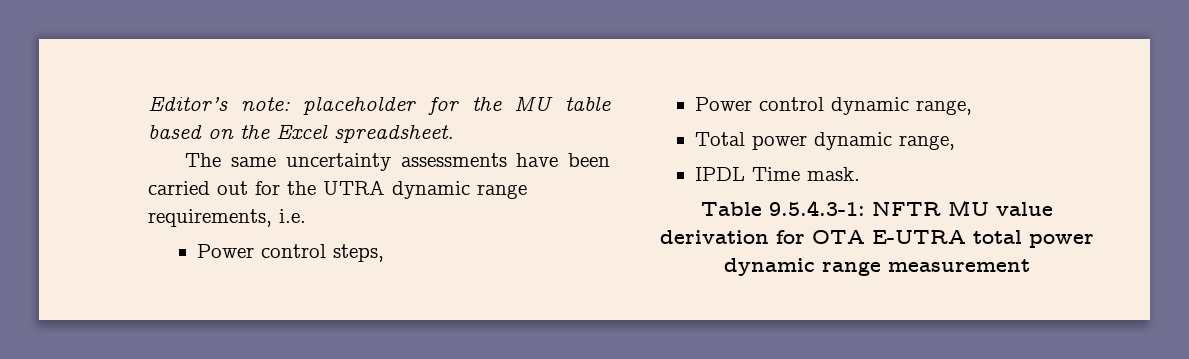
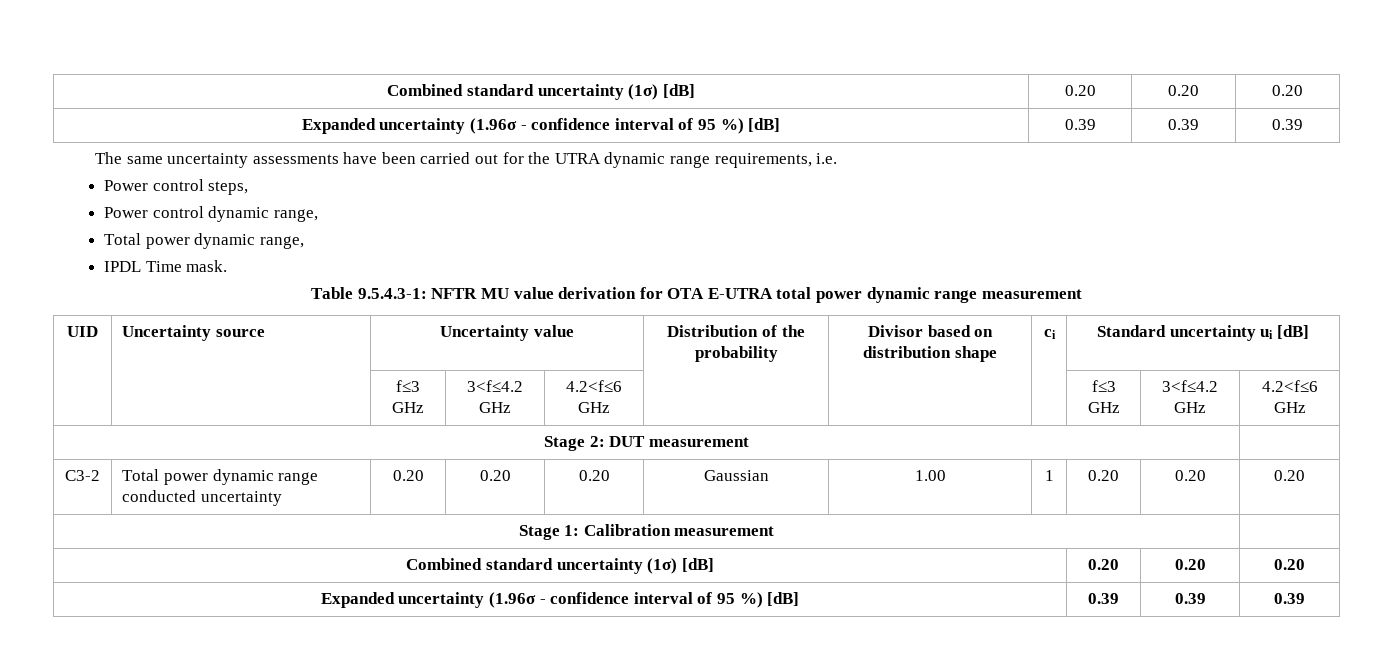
[148,96,612,115] [148,124,454,143] Editor’s note: placeholder for the MU table based on the Excel spreadsheet. -> [387,84,695,100] [1064,85,1096,96] [1168,85,1199,96] [1272,85,1303,96] [301,118,781,134] [1064,119,1096,130] [1168,119,1199,130] [1272,119,1303,130] Combined standard uncertainty (1σ) [dB] | 0.20 | 0.20 | 0.20 // Expanded uncertainty (1.96σ - confidence interval of 95 %) [dB] | 0.39 | 0.39 | 0.39
(1030, 265) none -> [67,326,98,337] [122,325,265,341] [440,325,574,341] [667,325,805,337] [694,346,778,362] [867,325,994,337] [863,346,997,362] [1043,329,1056,339] [1097,325,1309,341] [396,380,420,392] [392,402,424,413] [467,380,523,392] [479,402,511,413] [566,380,622,392] [578,402,610,413] [1091,380,1116,392] [1087,402,1120,413] [1162,380,1218,392] [1174,402,1206,413] [1261,380,1318,392] [1273,402,1306,413] [544,436,749,451] [65,470,100,481] [122,469,319,485] [122,490,282,506] [392,470,424,481] [479,470,511,481] [578,470,610,481] [703,470,769,481] [914,470,946,481] [1044,470,1054,481] [1088,470,1119,481] [1174,470,1206,481] [1274,470,1305,481] [518,524,775,540] [406,558,714,574] [1088,559,1119,570] [1174,559,1206,570] [1274,559,1305,570] [320,592,800,608] [1088,593,1119,604] [1174,593,1206,604] [1274,593,1305,604] // UID | Uncertainty source | Uncertainty value | Distribution of the probability | Divisor based on distribution shape | ci | Standard uncertainty ui [dB] // | | f≤3 GHz | 3<f≤4.2 GHz | 4.2<f≤6 GHz | | | | f≤3 GHz | 3<f≤4.2 GHz | 4.2<f≤6 GHz // Stage 2: DUT measurement | // C3-2 | Total power dynamic range conducted uncertainty | 0.20 | 0.20 | 0.20 | Gaussian | 1.00 | 1 | 0.20 | 0.20 | 0.20 // Stage 1: Calibration measurement | // Combined standard uncertainty (1σ) [dB] | 0.20 | 0.20 | 0.20 // Expanded uncertainty (1.96σ - confidence interval of 95 %) [dB] | 0.39 | 0.39 | 0.39

